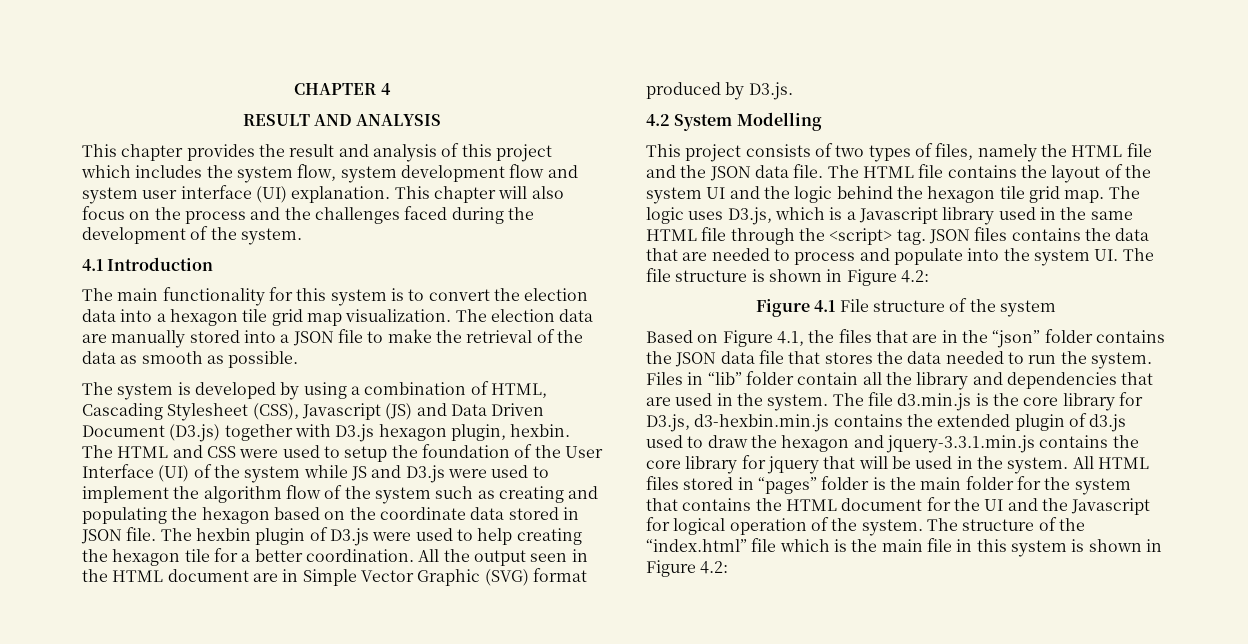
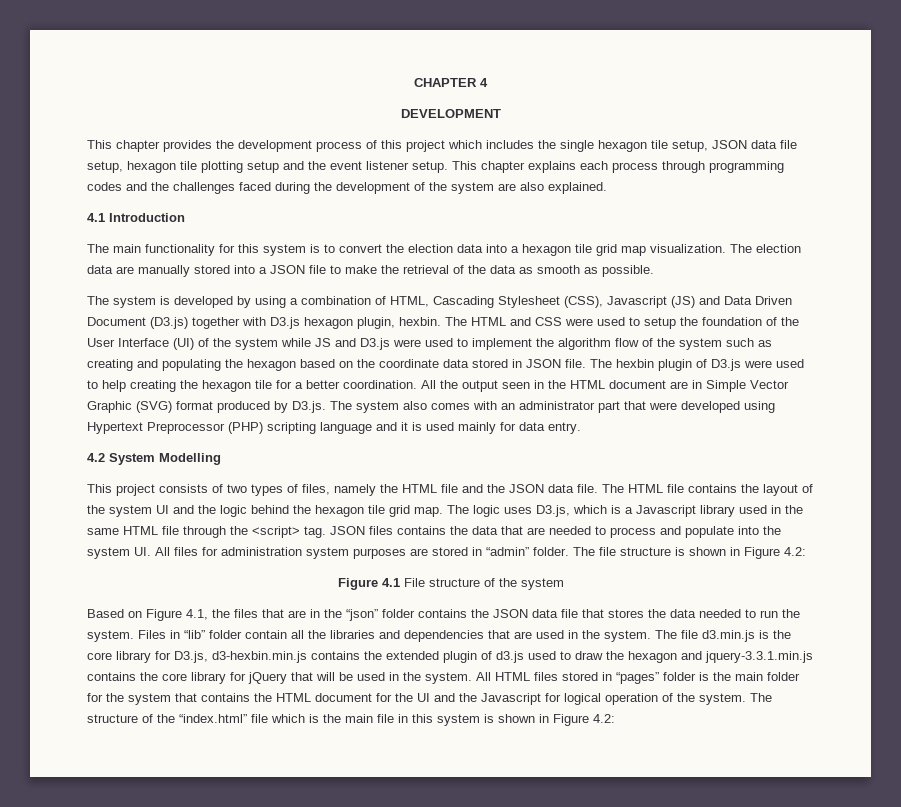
[242,114,442,126] RESULT AND ANALYSIS -> [400,109,501,118] DEVELOPMENT
[289,144,437,162] result and analysis -> [238,140,362,152] development process
[236,164,578,183] [82,185,564,204] [82,206,246,224] system flow, system development flow and system user interface (UI) explanation. This chapter will also focus on the process -> [560,140,797,152] [87,161,784,173] [87,182,122,191] single hexagon tile setup, JSON data file setup, hexagon tile plotting setup and the event listener setup. This chapter explains each process through programming codes
[240,228,302,245] system. -> [451,182,607,194] system are also explained.
(793, 91) none -> [330,401,775,413] [87,422,581,434] The system also comes with an administrator part that were developed using Hypertext Preprocessor (PHP) scripting language and it is used mainly for data entry.
(1119, 255) none -> [155,547,569,559] All files for administration system purposes are stored in “admin” folder.
[916,372,969,390] library -> [330,630,375,639] libraries
[766,456,819,474] jquery -> [248,672,287,684] jQuery

